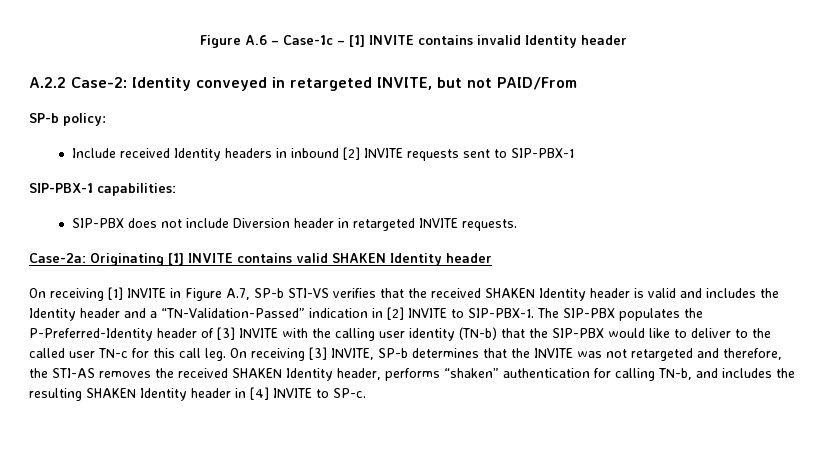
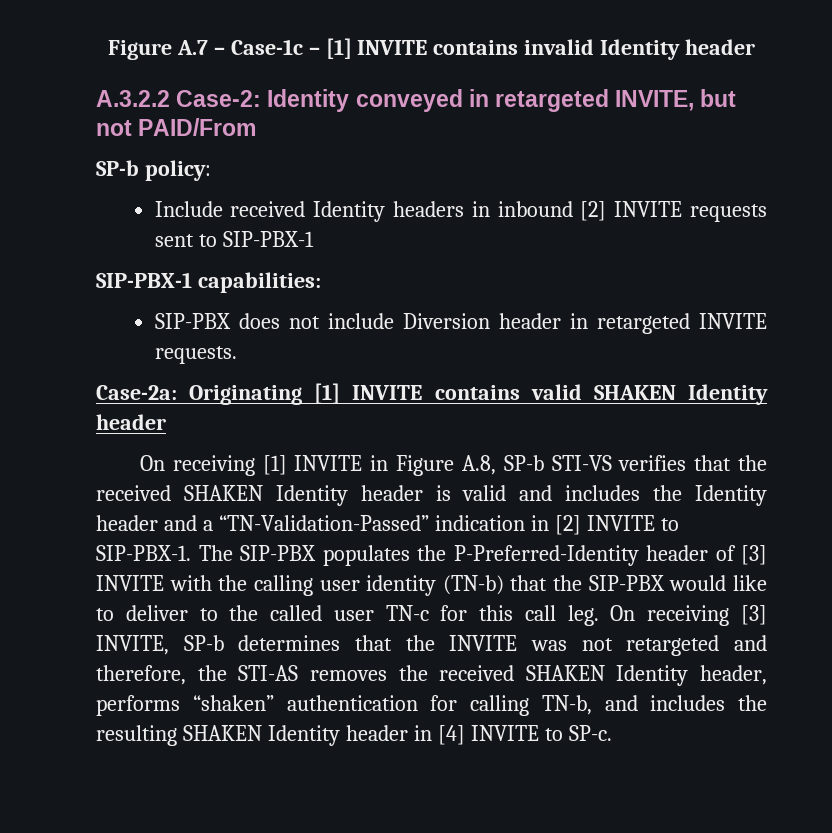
[199,35,267,48] Figure A.6 -> [107,40,208,60] Figure A.7
[29,77,66,88] A.2.2 -> [96,90,170,107] A.3.2.2
[226,288,250,300] A.7, -> [461,455,496,475] A.8,

